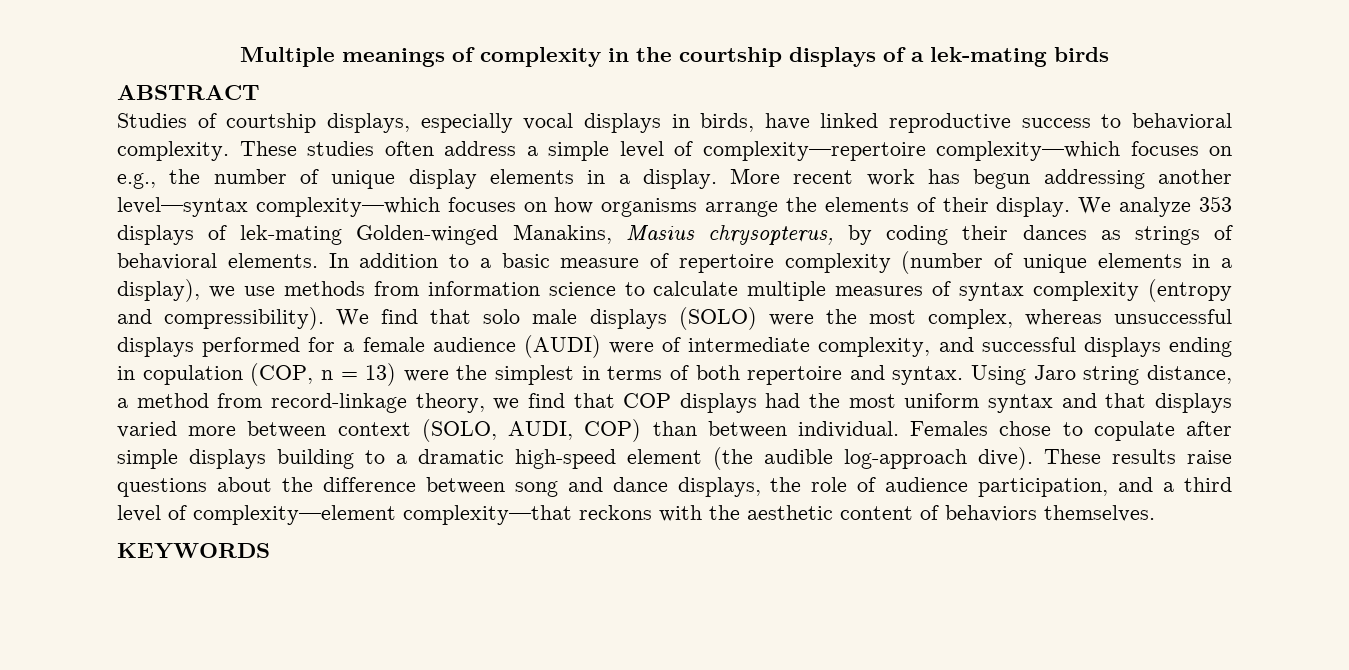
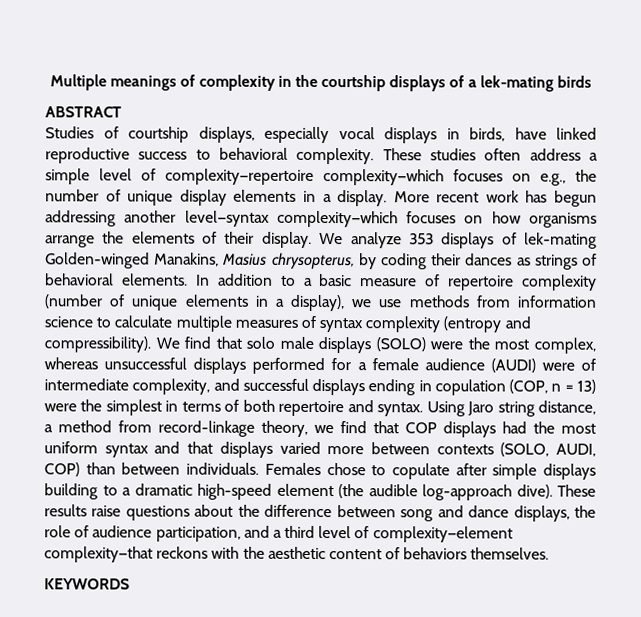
[337,422,411,436] context -> [436,444,494,455] contexts
[797,421,899,438] individual. -> [186,462,260,475] individuals.

